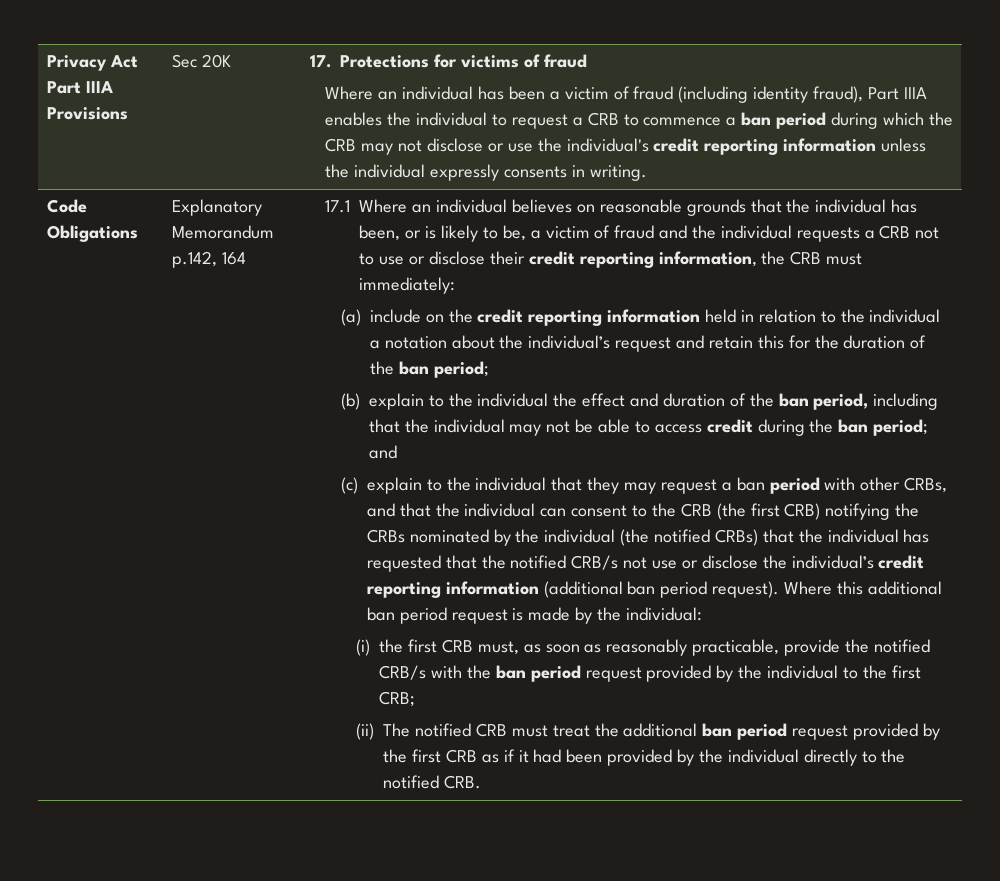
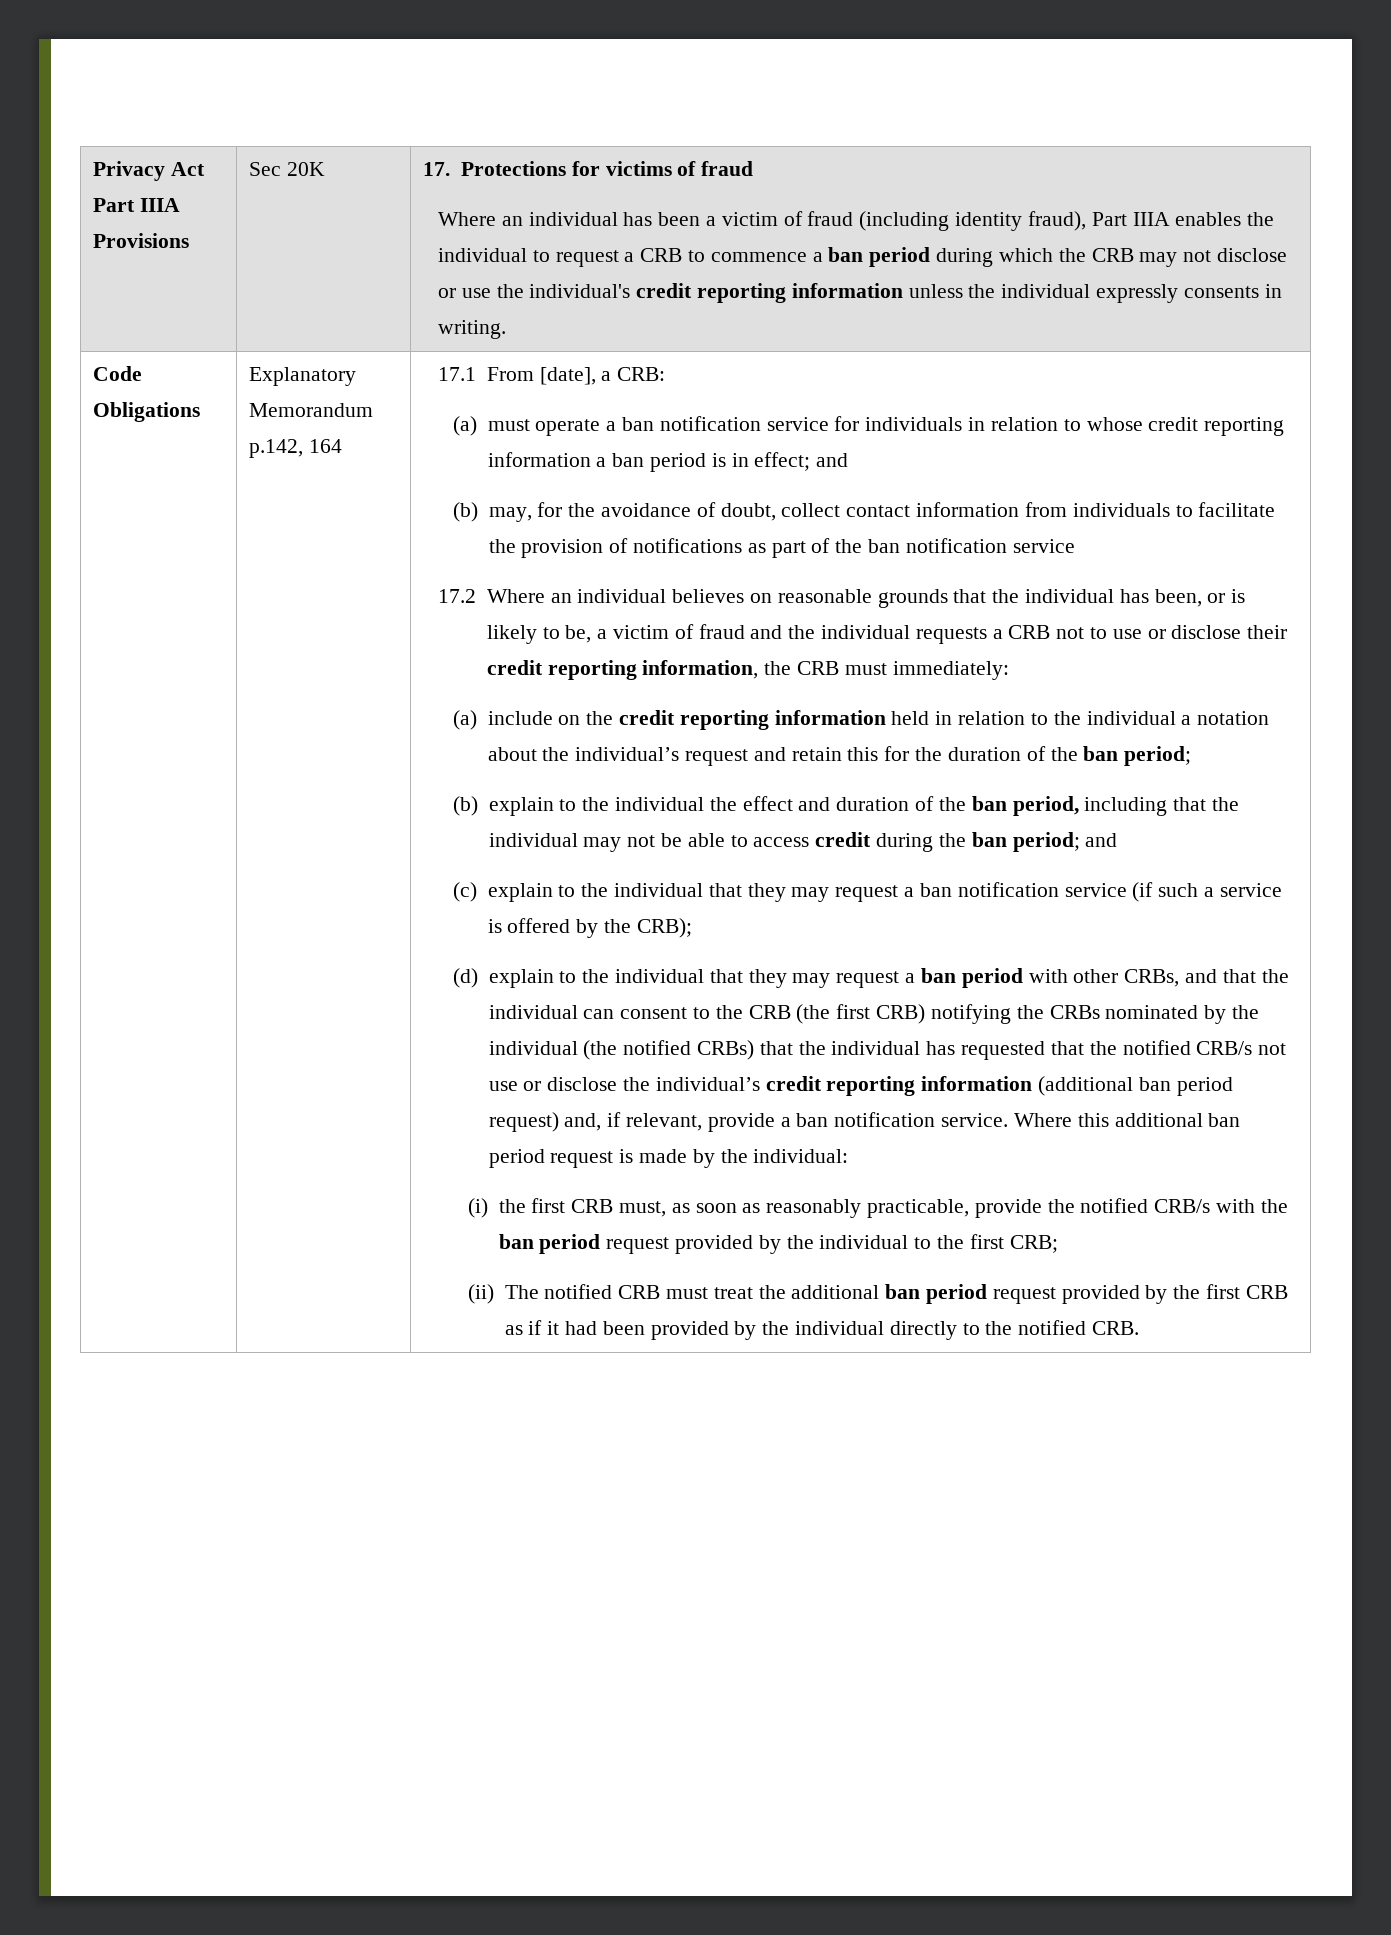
(351, 206) none -> [486,367,666,385] [452,416,1285,436] [487,452,849,472] [452,502,1276,522] [488,538,1075,558] [438,589,477,603] From [date], a CRB: // (a) must operate a ban notification service for individuals in relation to whose credit reporting information a ban period is in effect; and // (b) may, for the avoidance of doubt, collect contact information from individuals to facilitate the provision of notifications as part of the ban notification service // 17.2
(765, 484) none -> [957,882,1282,902] [487,918,692,938] [452,968,956,988] notification service (if such a service is offered by the CRB); // (d) explain to the individual that they may request a ban
[712,581,780,598] request). -> [488,1112,1009,1132] request) and, if relevant, provide a ban notification service.

